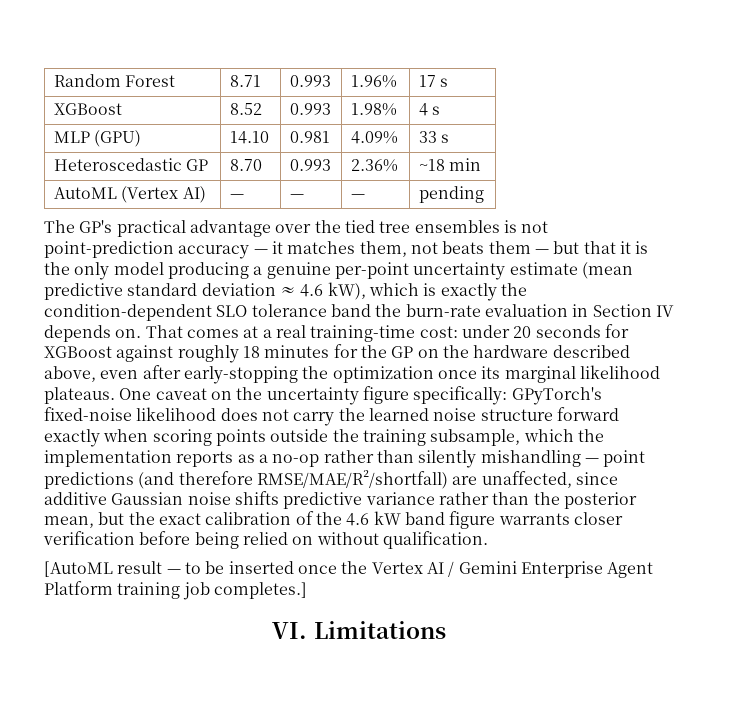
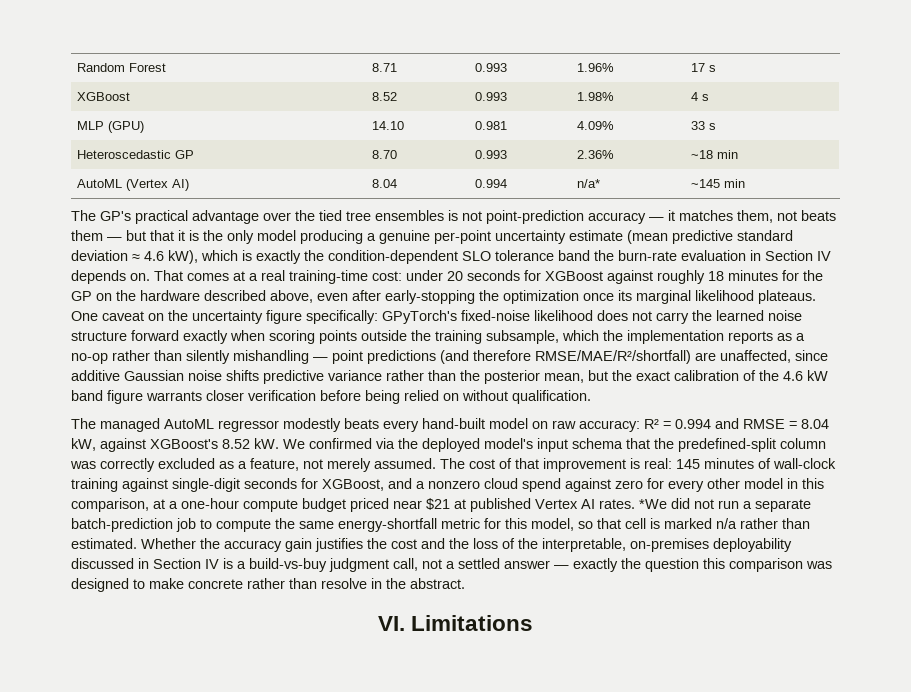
[229,194,244,199] [289,194,304,199] [350,194,365,199] [418,186,484,203] — | — | — | pending -> [372,179,398,188] [475,179,508,188] [577,179,601,188] [691,179,746,188] 8.04 | 0.994 | n/a* | ~145 min
[44,561,654,578] [44,581,307,600] [AutoML result — to be inserted once the Vertex AI / Gemini Enterprise Agent Platform training job completes.] -> [71,418,829,432] [71,438,826,452] [70,458,836,472] [71,478,824,492] [71,498,811,512] [71,518,810,532] [71,538,792,552] [71,558,832,572] [71,578,465,592] The managed AutoML regressor modestly beats every hand-built model on raw accuracy: R² = 0.994 and RMSE = 8.04 kW, against XGBoost's 8.52 kW. We confirmed via the deployed model's input schema that the predefined-split column was correctly excluded as a feature, not merely assumed. The cost of that improvement is real: 145 minutes of wall-clock training against single-digit seconds for XGBoost, and a nonzero cloud spend against zero for every other model in this comparison, at a one-hour compute budget priced near $21 at published Vertex AI rates. *We did not run a separate batch-prediction job to compute the same energy-shortfall metric for this model, so that cell is marked n/a rather than estimated. Whether the accuracy gain justifies the cost and the loss of the interpretable, on-premises deployability discussed in Section IV is a build-vs-buy judgment call, not a settled answer — exactly the question this comparison was designed to make concrete rather than resolve in the abstract.

